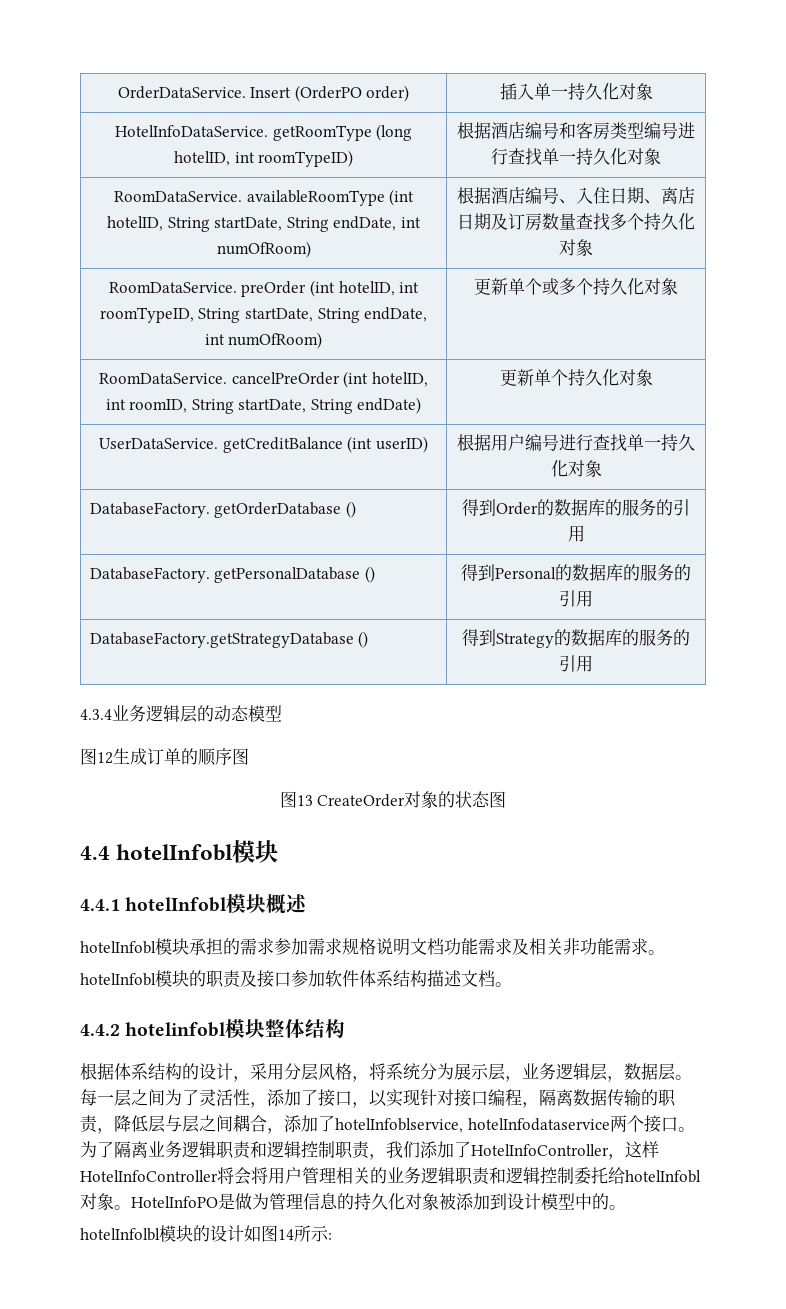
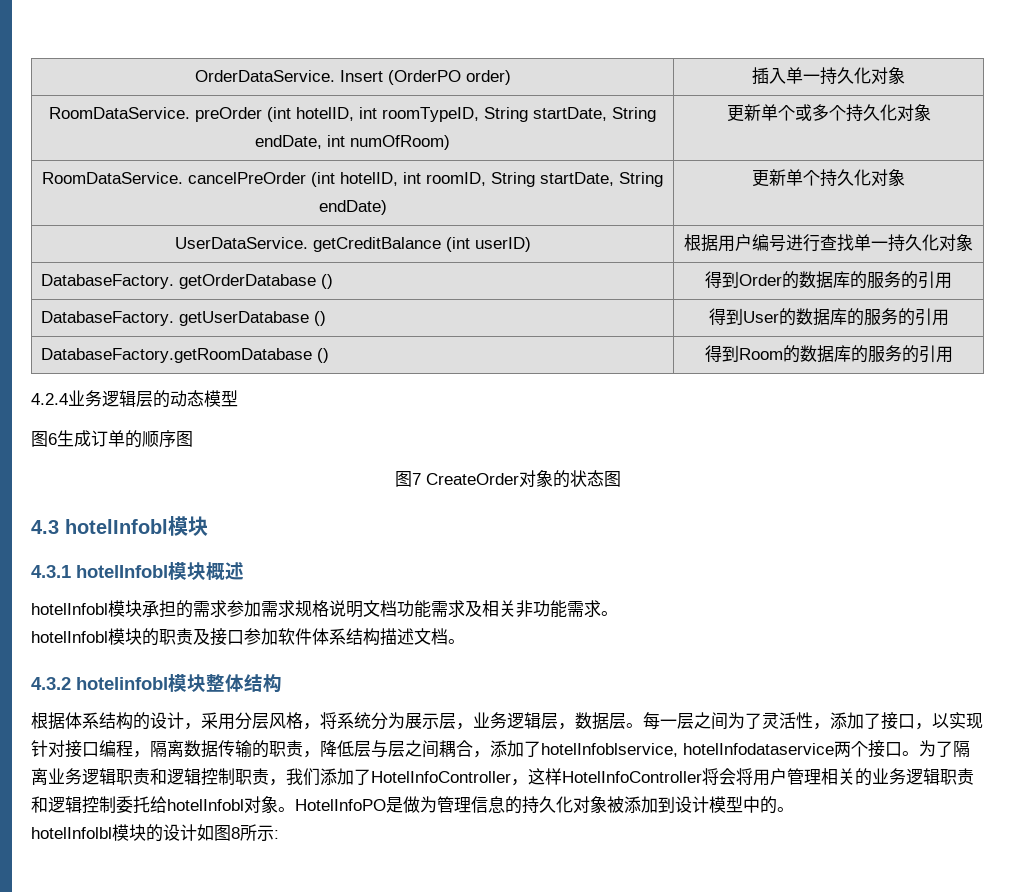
[114,124,413,141] [173,150,354,167] [457,122,695,140] [491,148,661,166] [113,189,415,206] [107,216,421,232] [216,241,311,258] [457,187,695,204] [457,213,695,231] [559,239,593,256] // HotelInfoDataService. getRoomType (long hotelID, int roomTypeID) | 根据酒店编号和客房类型编号进行查找单一持久化对象 // RoomDataService. availableRoomType (int hotelID, String startDate, String endDate, int numOfRoom) | 根据酒店编号、入住日期、离店日期及订房数量查找多个持久化对象 -> (905, 75) none
[214,566,375,583] [461,564,691,581] [559,590,593,607] [89,631,369,648] [462,629,690,648] [559,655,593,672] [80,709,112,720] getPersonalDatabase () | 得到Personal的数据库的服务的引用 // DatabaseFactory.getStrategyDatabase () | 得到Strategy的数据库的服务的引用 // 4.3.4 -> [179,311,327,326] [708,308,949,326] [41,348,330,363] [704,345,953,363] [31,393,68,405] getUserDatabase () | 得到User的数据库的服务的引用 // DatabaseFactory.getRoomDatabase () | 得到Room的数据库的服务的引用 // 4.2.4
[97,752,113,764] 12 -> [48,433,57,445] 6
[296,795,313,806] 13 -> [411,473,421,485] 7
[80,846,110,860] 4.4 -> [31,520,59,534] 4.3
[80,899,120,911] 4.4.1 -> [31,565,71,578] 4.3.1
[80,1024,120,1036] 4.4.2 -> [31,677,71,690] 4.3.2
[278,1229,294,1240] 14 -> [231,827,240,839] 8

